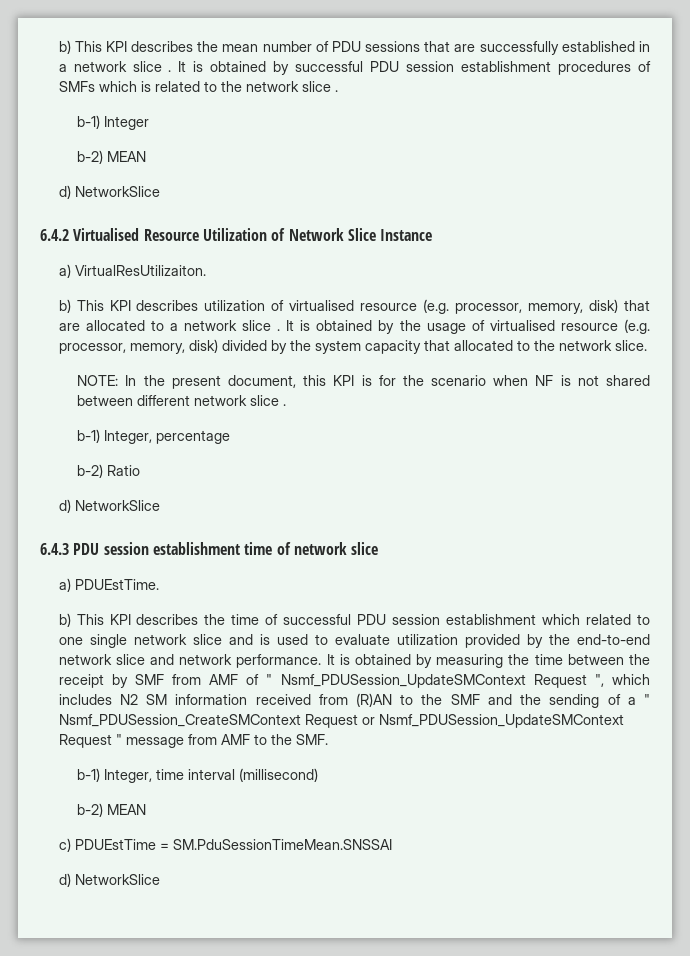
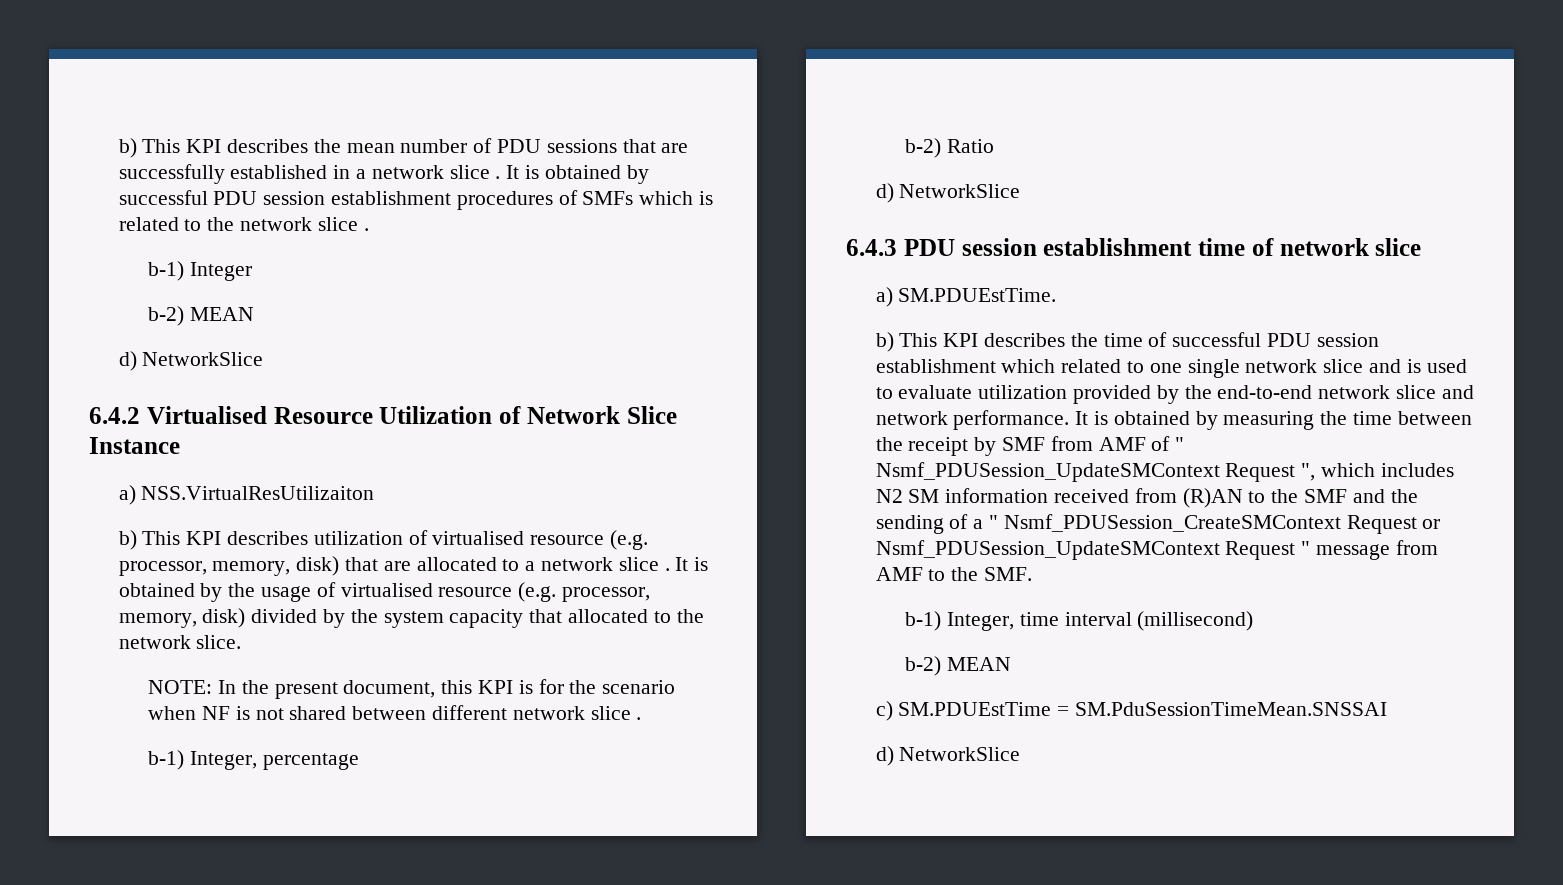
[74,265,206,276] VirtualResUtilizaiton. -> [141,486,375,500] NSS.VirtualResUtilizaiton
[74,579,159,590] PDUEstTime. -> [898,288,1057,302] SM.PDUEstTime.
[74,839,156,850] PDUEstTime -> [898,702,1052,716] SM.PDUEstTime

